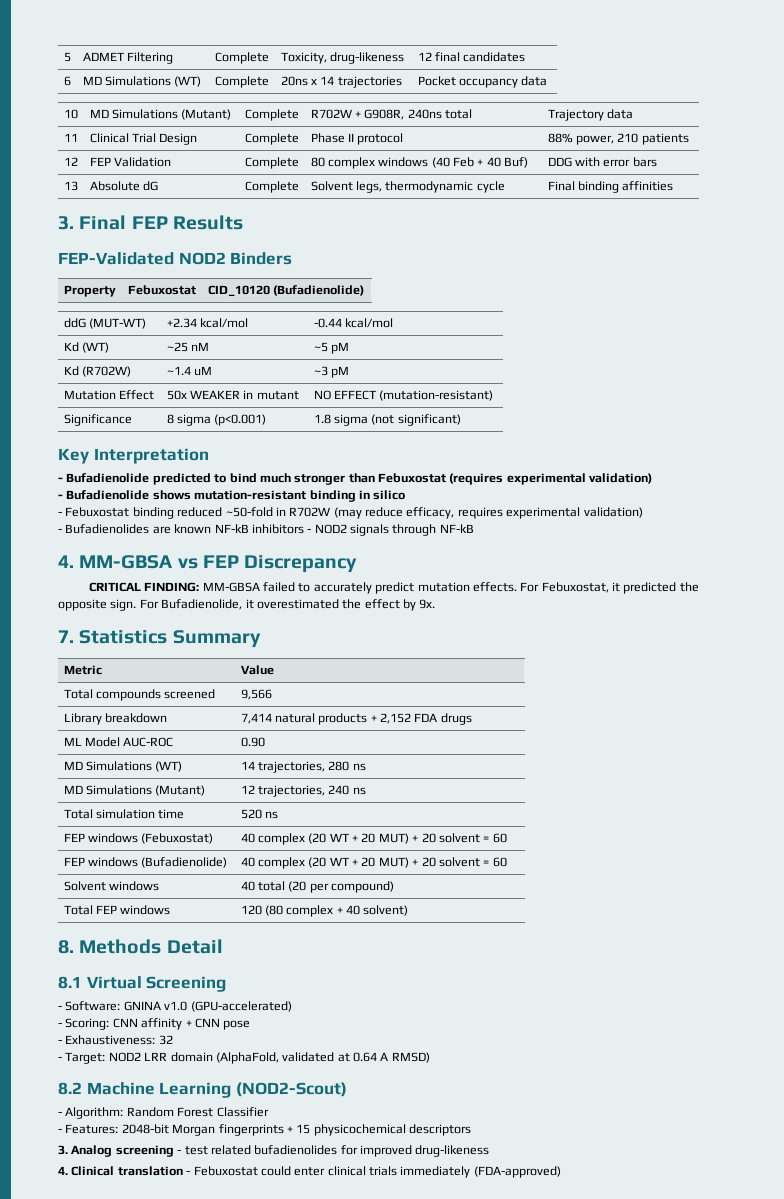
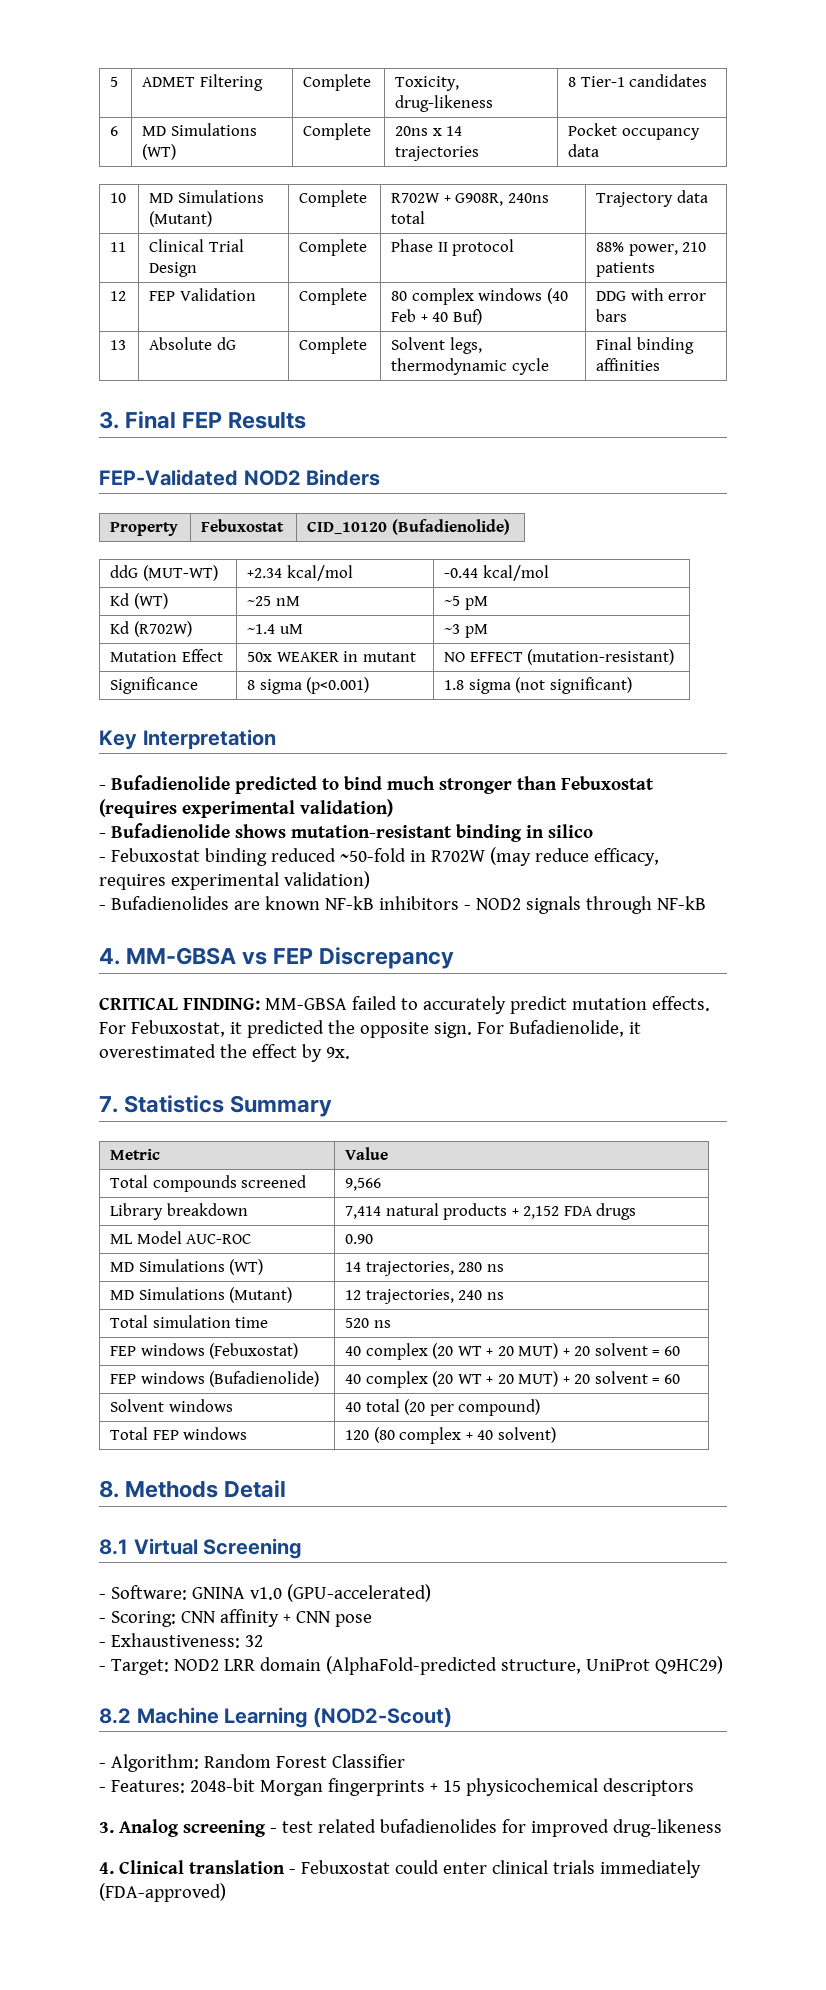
[417,52,460,62] 12 final -> [568,76,625,87] 8 Tier-1
[215,1052,430,1064] (AlphaFold, validated at 0.64 A RMSD) -> [325,1656,723,1675] (AlphaFold-predicted structure, UniProt Q9HC29)

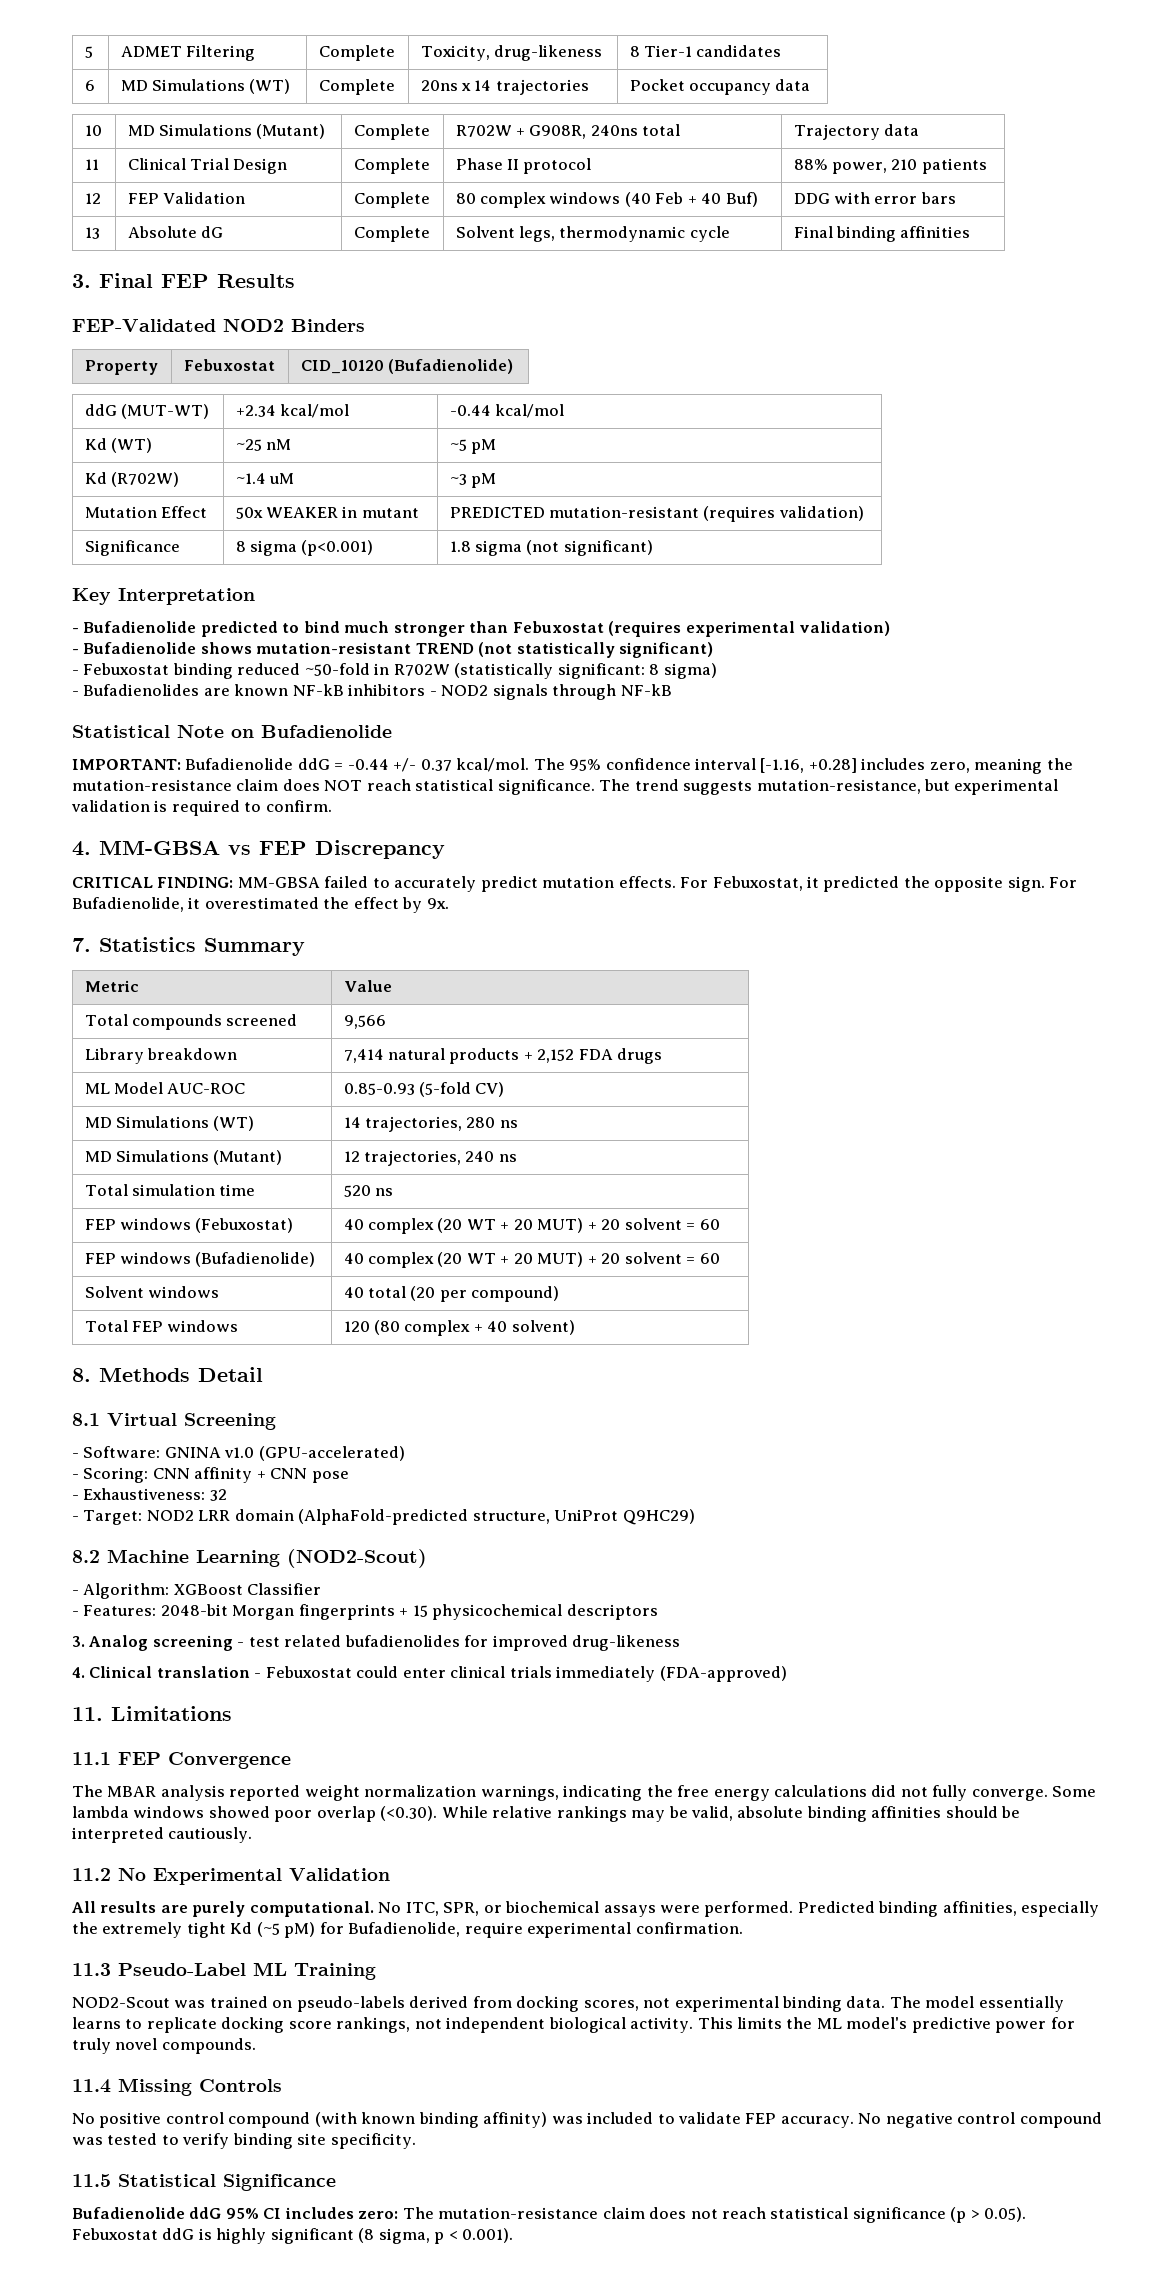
[444,649,675,665] NO EFFECT (mutation-resistant) -> [449,506,864,522] PREDICTED mutation-resistant (requires validation)
[455,824,593,842] binding in silico -> [415,642,714,658] TREND (not statistically significant)
[489,847,659,866] [99,871,370,890] (may reduce efficacy, requires experimental validation) -> [454,663,717,679] (statistically significant: 8 sigma)
(706, 903) none -> [72,725,392,738] [72,758,1073,774] [72,779,1059,795] [71,800,332,816] // Statistical Note on Bufadienolide // IMPORTANT: Bufadienolide ddG = -0.44 +/- 0.37 kcal/mol. The 95% confidence interval [-1.16, +0.28] includes zero, meaning the mutation-resistance claim does NOT reach statistical significance. The trend suggests mutation-resistance, but experimental validation is required to confirm.
[345,1234,374,1244] 0.90 -> [343,1082,505,1097] 0.85-0.93 (5-fold CV)
[203,1754,327,1768] Random Forest -> [173,1584,243,1595] XGBoost
(226, 1892) none -> [72,1706,232,1721] [72,1752,291,1769] [72,1785,1097,1801] [72,1806,1021,1822] [72,1827,253,1843] [72,1868,390,1885] [72,1901,1100,1917] [72,1922,743,1938] [72,1962,376,1980] [72,1996,1064,2012] [72,2017,1075,2033] [72,2038,256,2054] [72,2078,282,2096] [72,2112,1102,2128] [72,2133,416,2149] [72,2174,336,2191] [72,2207,1027,2223] [72,2228,514,2244] // 11. Limitations // 11.1 FEP Convergence // The MBAR analysis reported weight normalization warnings, indicating the free energy calculations did not fully converge. Some lambda windows showed poor overlap (<0.30). While relative rankings may be valid, absolute binding affinities should be interpreted cautiously. // 11.2 No Experimental Validation // All results are purely computational. No ITC, SPR, or biochemical assays were performed. Predicted binding affinities, especially the extremely tight Kd (~5 pM) for Bufadienolide, require experimental confirmation. // 11.3 Pseudo-Label ML Training // NOD2-Scout was trained on pseudo-labels derived from docking scores, not experimental binding data. The model essentially learns to replicate docking score rankings, not independent biological activity. This limits the ML model's predictive power for truly novel compounds. // 11.4 Missing Controls // No positive control compound (with known binding affinity) was included to validate FEP accuracy. No negative control compound was tested to verify binding site specificity. // 11.5 Statistical Significance // Bufadienolide ddG 95% CI includes zero: The mutation-resistance claim does not reach statistical significance (p > 0.05). Febuxostat ddG is highly significant (8 sigma, p < 0.001).

